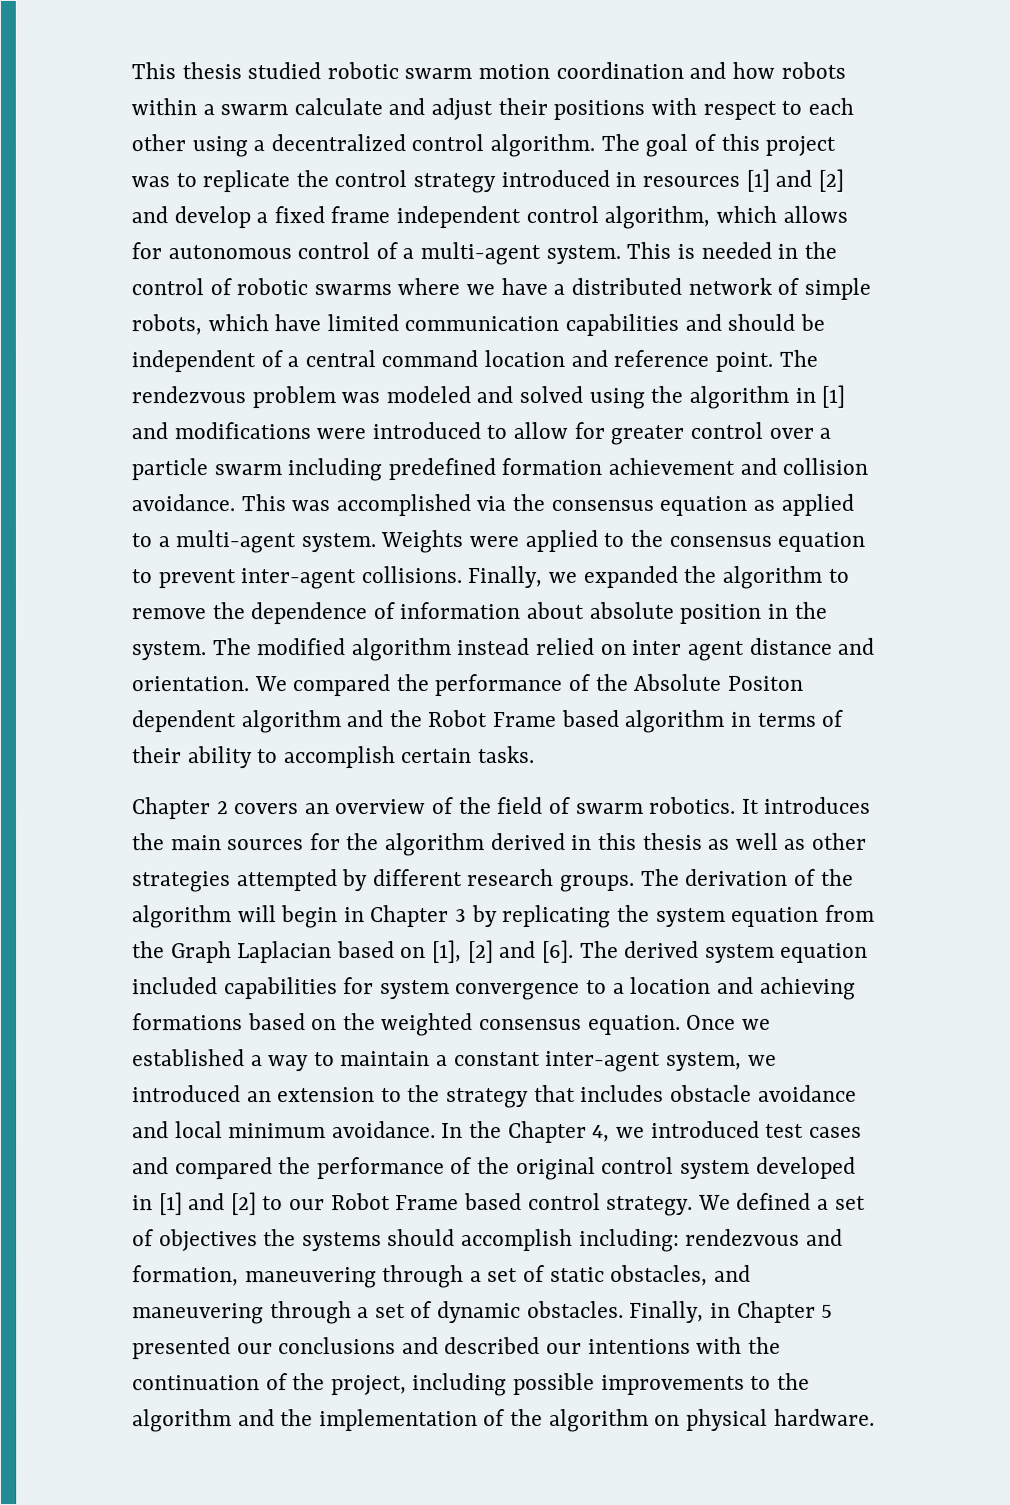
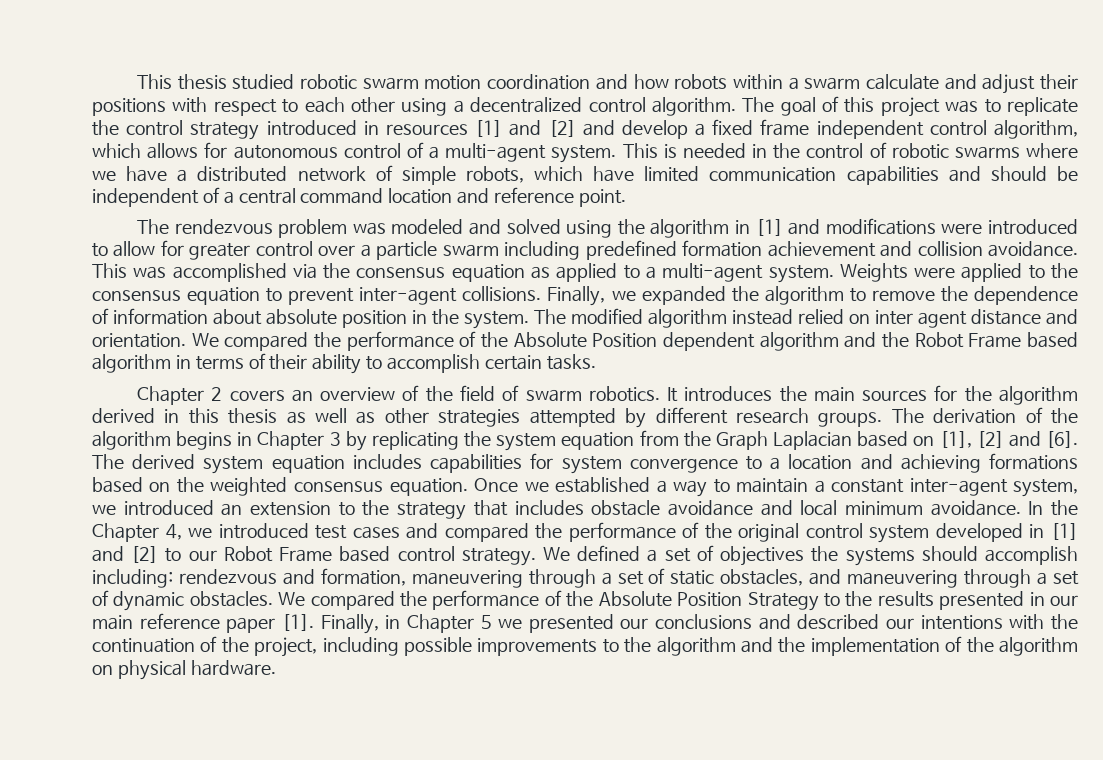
(773, 361) none -> (626, 198) //
[726,675,803,691] Positon -> [592,333,658,348] Position
[237,905,339,929] will begin -> [176,431,233,450] begins
[132,977,218,995] included -> [352,454,422,469] includes
(624, 1309) none -> [278,590,1078,611] [92,613,314,633] We compared the performance of the Absolute Position Strategy to the results presented in our main reference paper [1].
(834, 1311) none -> [498,619,523,629] we

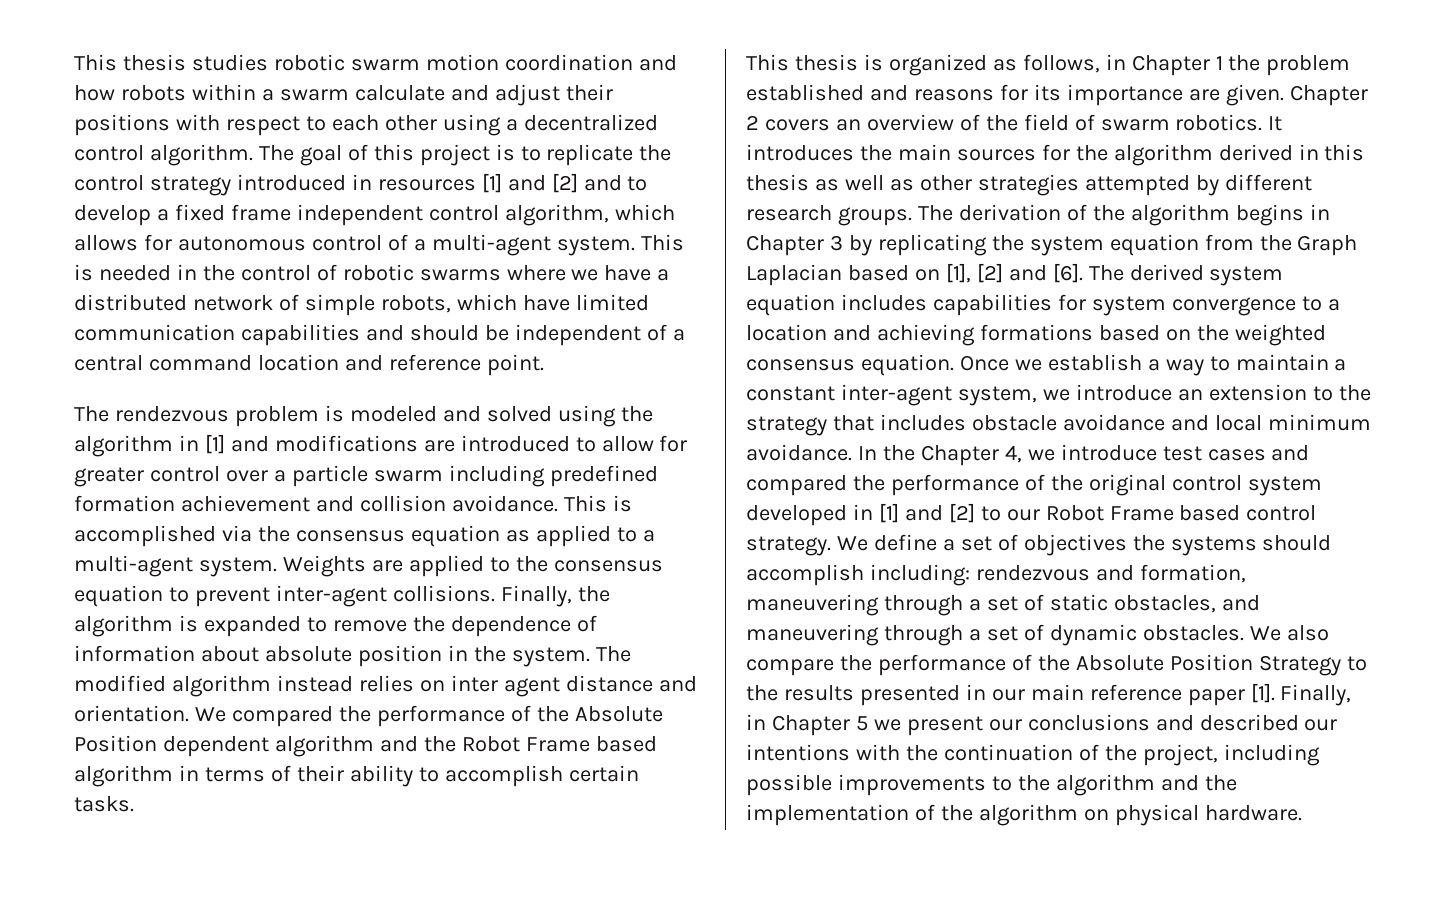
[137,74,295,90] This thesis studied -> [74,54,268,71] This thesis studies
[945,100,979,113] was -> [495,144,515,161] is
(615, 128) none -> [627,176,648,191] to
[352,222,386,235] was -> [324,405,344,422] is
[941,223,983,234] were -> [423,440,455,452] are
[133,266,167,279] was -> [612,495,632,512] is
[914,267,956,278] were -> [371,560,403,572] are
[611,286,844,305] we expanded the algorithm -> [577,586,610,602] [74,615,301,637] the algorithm is expanded
[798,309,845,324] relied -> [358,675,414,692] relies
(596, 362) none -> [746,54,1351,76] [746,84,1284,106] This thesis is organized as follows, in Chapter 1 the problem established and reasons for its importance are given.
[555,477,650,493] established -> [1047,354,1142,371] establish
[123,500,214,516] introduced -> [1075,384,1172,401] introduce
[218,523,309,539] introduced -> [1060,444,1157,461] introduce
[577,545,641,561] defined -> [873,534,937,551] define
[310,591,395,610] compared -> [1286,625,1329,641] [746,659,834,676] also compare
[528,614,614,633] presented -> [906,716,983,736] present

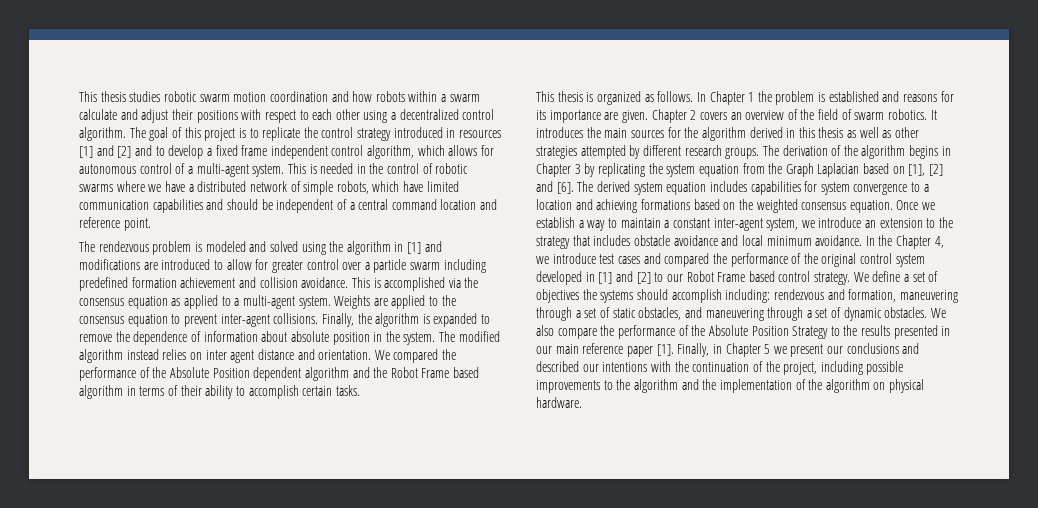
[1022,54,1126,73] follows, in -> [657,91,706,102] follows. In
(1351, 65) none -> [818,92,826,102] is

